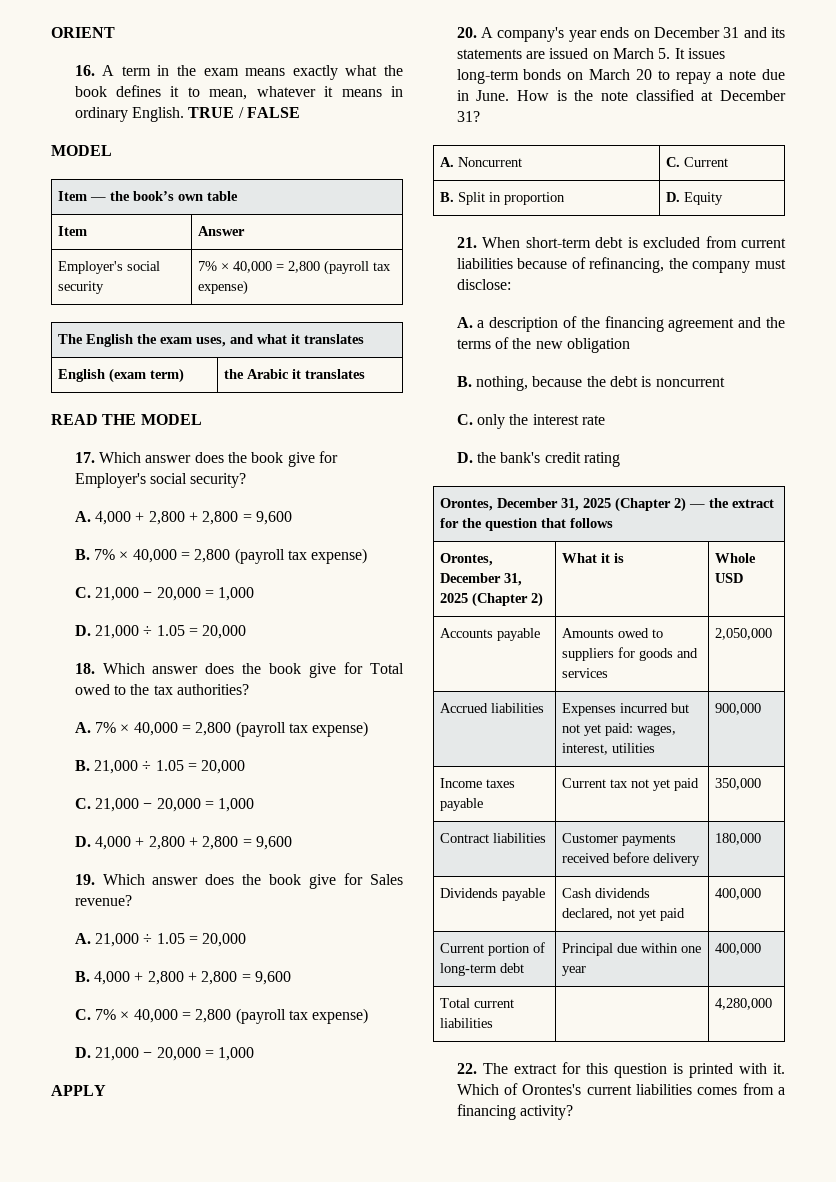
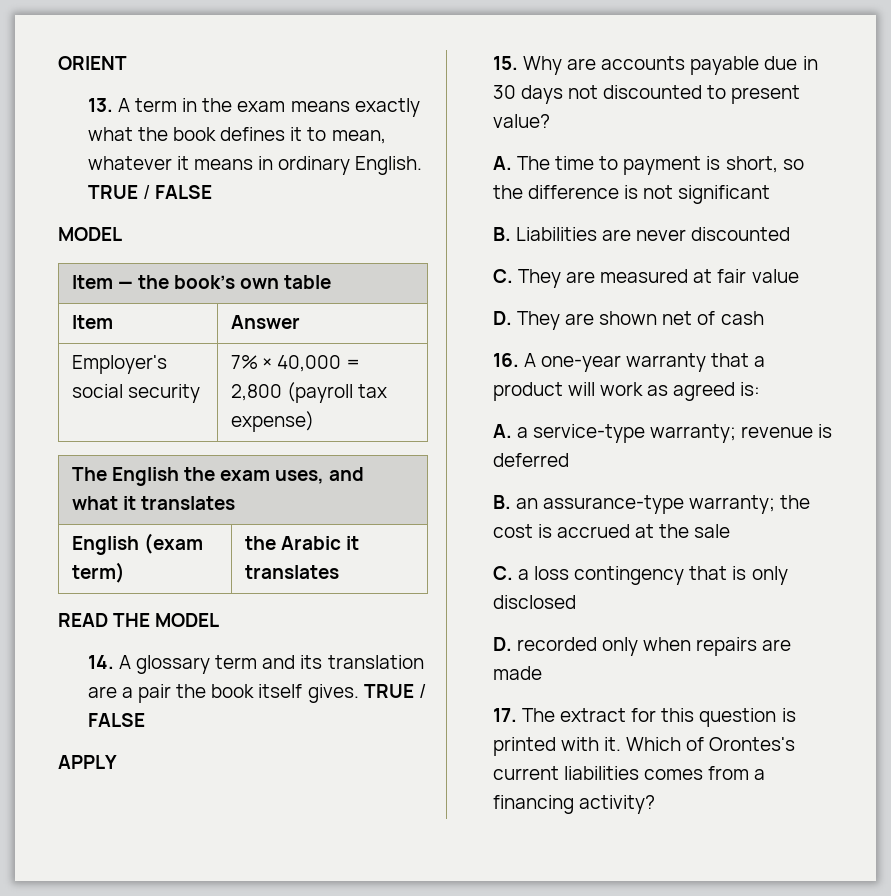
[74,65,95,76] 16. -> [87,98,113,112] 13.
[74,451,338,467] [74,473,247,488] [74,511,292,525] [74,548,368,564] [74,587,255,601] [74,625,247,639] [74,662,405,678] [74,684,249,695] [74,721,369,737] [74,760,246,774] [74,798,255,812] [74,836,292,850] [74,873,404,889] [74,895,132,906] [74,933,247,947] [74,971,291,985] [74,1008,369,1024] [74,1047,255,1061] [51,1085,106,1096] [456,27,785,42] [456,48,725,59] [456,69,785,84] [456,89,786,101] [456,111,480,122] [440,157,523,167] [666,157,729,167] [440,192,566,205] [666,192,724,205] [456,236,786,248] [456,257,786,273] [456,279,511,290] [456,316,785,332] [456,337,630,353] [456,376,725,391] [456,414,605,429] [456,452,620,467] [440,497,775,512] [440,518,614,531] [440,553,494,566] [440,573,523,586] [440,592,544,607] [562,553,625,563] [715,553,757,563] [715,573,744,583] [440,628,541,641] [562,628,664,638] [562,647,699,661] [562,668,609,678] [715,628,773,640] [440,703,545,713] [562,703,690,716] [562,723,677,736] [562,743,656,755] [715,703,762,715] [440,778,516,788] [440,798,484,811] [562,778,700,791] [715,778,762,790] [440,833,547,843] [562,833,677,846] [562,852,701,866] [715,833,762,845] [440,888,546,901] [562,888,651,898] [562,908,686,921] [715,888,762,900] [440,942,546,956] [440,963,525,976] [562,943,702,956] [562,966,587,976] [715,943,762,955] [440,998,515,1008] [440,1018,494,1028] [715,998,773,1010] [456,1063,477,1074] 17. Which answer does the book give for Employer's social security? // A. 4,000 + 2,800 + 2,800 = 9,600 // B. 7% × 40,000 = 2,800 (payroll tax expense) // C. 21,000 − 20,000 = 1,000 // D. 21,000 ÷ 1.05 = 20,000 // 18. Which answer does the book give for Total owed to the tax authorities? // A. 7% × 40,000 = 2,800 (payroll tax expense) // B. 21,000 ÷ 1.05 = 20,000 // C. 21,000 − 20,000 = 1,000 // D. 4,000 + 2,800 + 2,800 = 9,600 // 19. Which answer does the book give for Sales revenue? // A. 21,000 ÷ 1.05 = 20,000 // B. 4,000 + 2,800 + 2,800 = 9,600 // C. 7% × 40,000 = 2,800 (payroll tax expense) // D. 21,000 − 20,000 = 1,000 // APPLY // 20. A company's year ends on December 31 and its statements are issued on March 5. It issues long-term bonds on March 20 to repay a note due in June. How is the note classified at December 31? // A. Noncurrent | C. Current // B. Split in proportion | D. Equity // 21. When short-term debt is excluded from current liabilities because of refinancing, the company must disclose: // A. a description of the financing agreement and the terms of the new obligation // B. nothing, because the debt is noncurrent // C. only the interest rate // D. the bank's credit rating // Orontes, December 31, 2025 (Chapter 2) — the extract for the question that follows // Orontes, December 31, 2025 (Chapter 2) | What it is | Whole USD // Accounts payable | Amounts owed to suppliers for goods and services | 2,050,000 // Accrued liabilities | Expenses incurred but not yet paid: wages, interest, utilities | 900,000 // Income taxes payable | Current tax not yet paid | 350,000 // Contract liabilities | Customer payments received before delivery | 180,000 // Dividends payable | Cash dividends declared, not yet paid | 400,000 // Current portion of long-term debt | Principal due within one year | 400,000 // Total current liabilities | | 4,280,000 // 22. -> [87,655,424,674] [87,684,426,703] [87,713,145,727] [58,755,117,769] [492,56,818,75] [492,85,801,104] [492,114,550,128] [492,156,804,175] [492,185,771,204] [492,227,791,241] [492,269,799,288] [492,311,764,330] [492,353,766,372] [492,382,761,401] [492,424,833,443] [492,453,569,467] [492,495,811,514] [492,524,731,538] [492,566,788,585] [492,595,576,609] [492,637,792,656] [492,666,542,680] [492,708,517,722] 14. A glossary term and its translation are a pair the book itself gives. TRUE / FALSE // APPLY // 15. Why are accounts payable due in 30 days not discounted to present value? // A. The time to payment is short, so the difference is not significant // B. Liabilities are never discounted // C. They are measured at fair value // D. They are shown net of cash // 16. A one-year warranty that a product will work as agreed is: // A. a service-type warranty; revenue is deferred // B. an assurance-type warranty; the cost is accrued at the sale // C. a loss contingency that is only disclosed // D. recorded only when repairs are made // 17.

